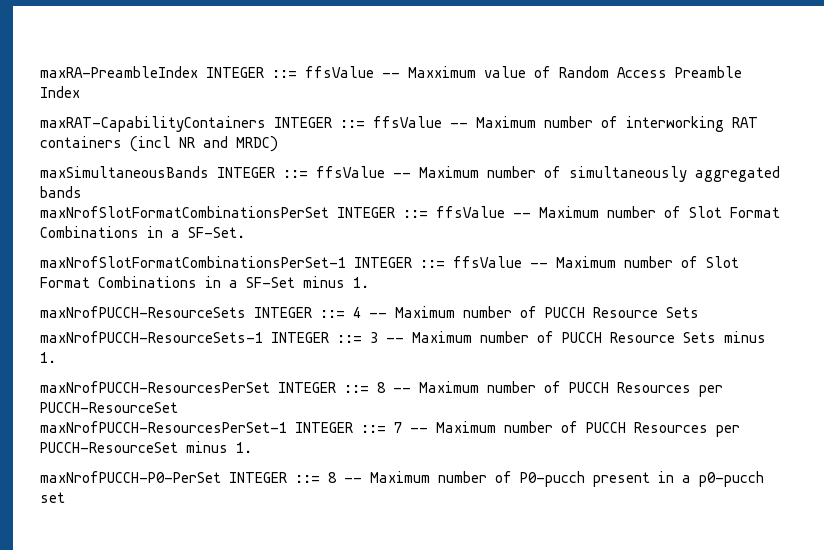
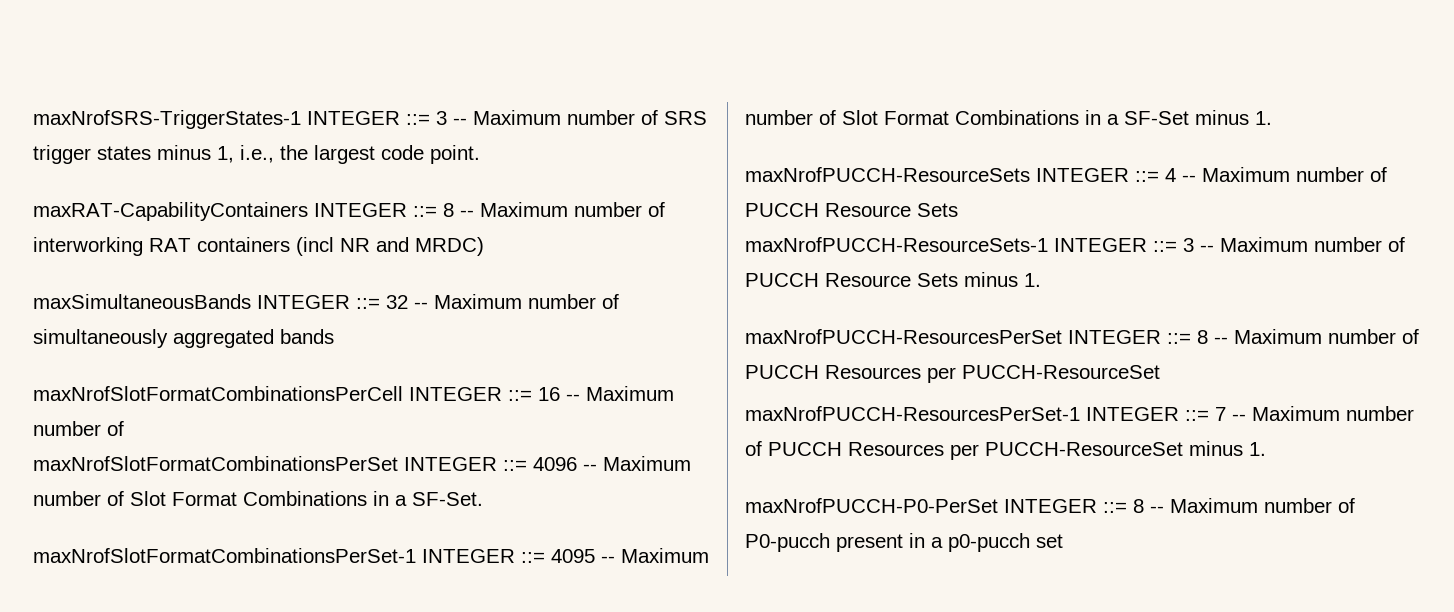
[40,66,742,78] [40,86,80,98] maxRA-PreambleIndex INTEGER ::= ffsValue -- Maxximum value of Random Access Preamble Index -> [33,110,707,129] [33,145,480,164] maxNrofSRS-TriggerStates-1 INTEGER ::= 3 -- Maximum number of SRS trigger states minus 1, i.e., the largest code point.
[373,116,442,128] ffsValue -> [443,203,454,217] 8
[316,166,385,178] ffsValue -> [386,295,408,309] 32
(82, 192) none -> [33,386,674,401] [33,421,124,436] // maxNrofSlotFormatCombinationsPerCell INTEGER ::= 16 -- Maximum number of
[436,206,505,218] ffsValue -> [533,457,577,471] 4096
[453,256,522,268] ffsValue -> [551,549,595,563] 4095

